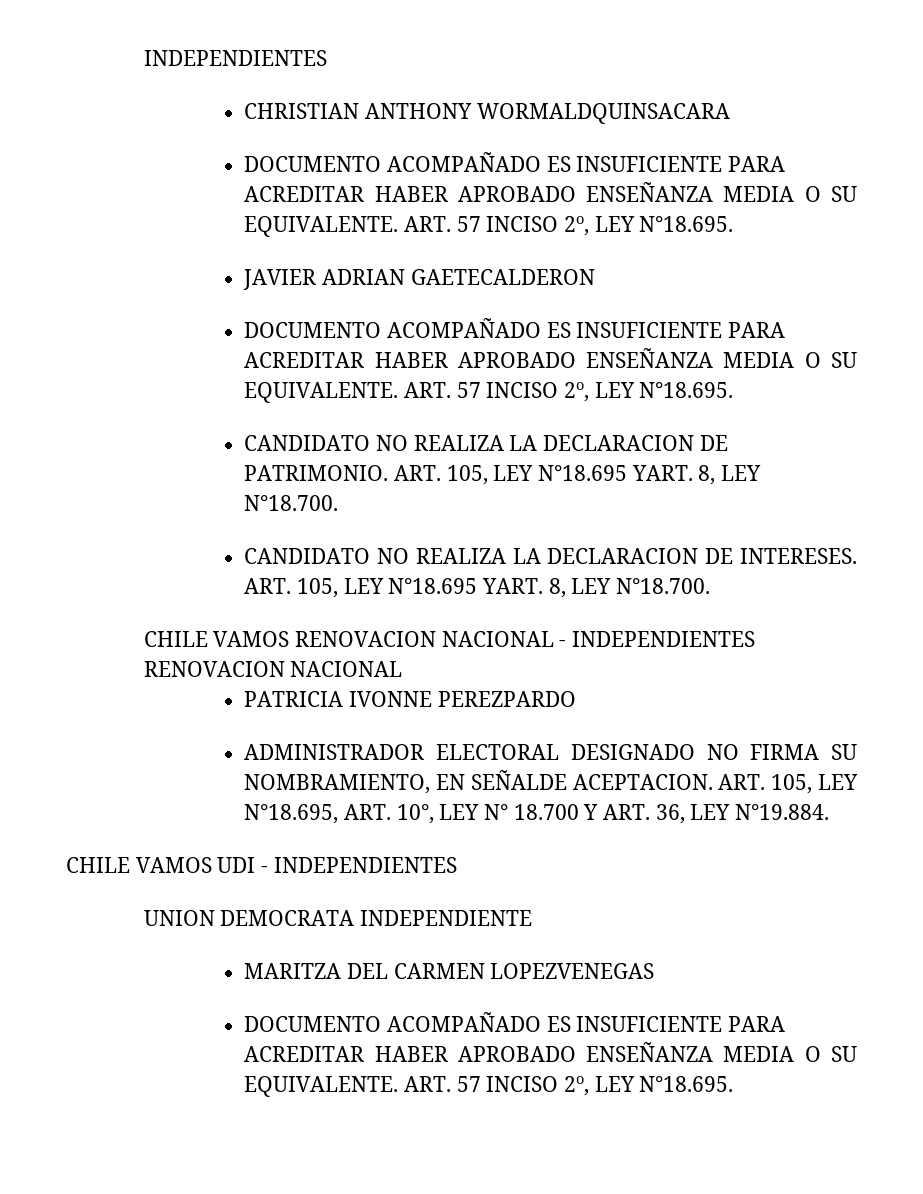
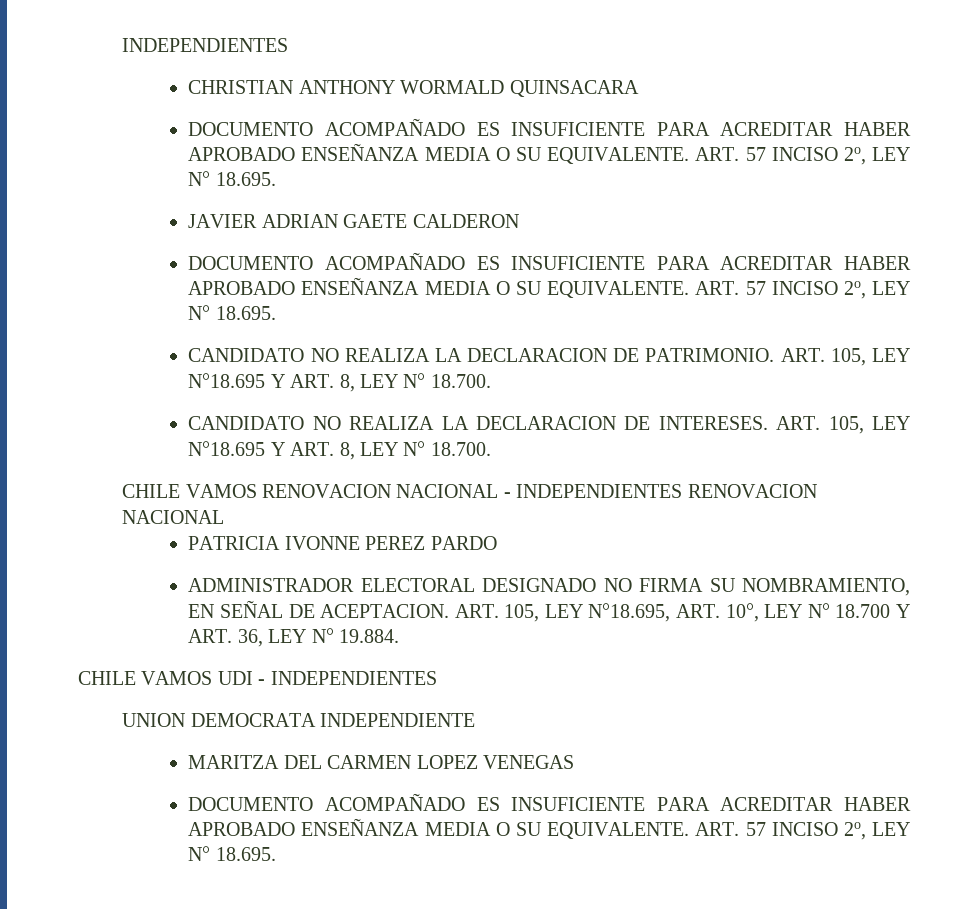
[476,103,730,124] WORMALDQUINSACARA -> [400,80,639,97] WORMALD QUINSACARA
[639,216,734,232] N°18.695. -> [188,171,276,186] N° 18.695.
[410,269,595,285] GAETECALDERON -> [343,214,519,228] GAETE CALDERON
[639,382,734,398] N°18.695. -> [188,305,276,320] N° 18.695.
[631,465,762,485] [244,495,339,511] YART. 8, LEY N°18.700. -> [270,373,491,392] Y ART. 8, LEY N° 18.700.
[482,578,711,598] YART. 8, LEY N°18.700. -> [270,441,491,460] Y ART. 8, LEY N° 18.700.
[437,691,576,707] PEREZPARDO -> [365,536,497,550] PEREZ PARDO
[470,770,567,790] SEÑALDE -> [219,600,315,618] SEÑAL DE
[735,804,830,820] N°19.884. -> [311,628,399,643] N° 19.884.
[490,963,655,979] LOPEZVENEGAS -> [416,755,574,769] LOPEZ VENEGAS
[639,1076,734,1092] N°18.695. -> [188,846,276,861] N° 18.695.

